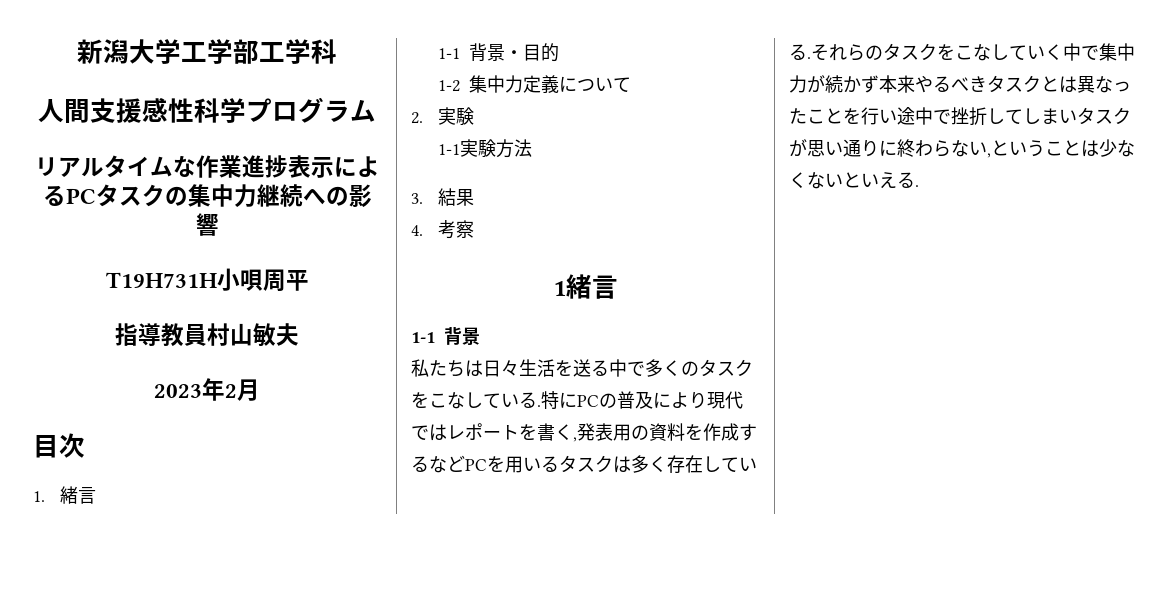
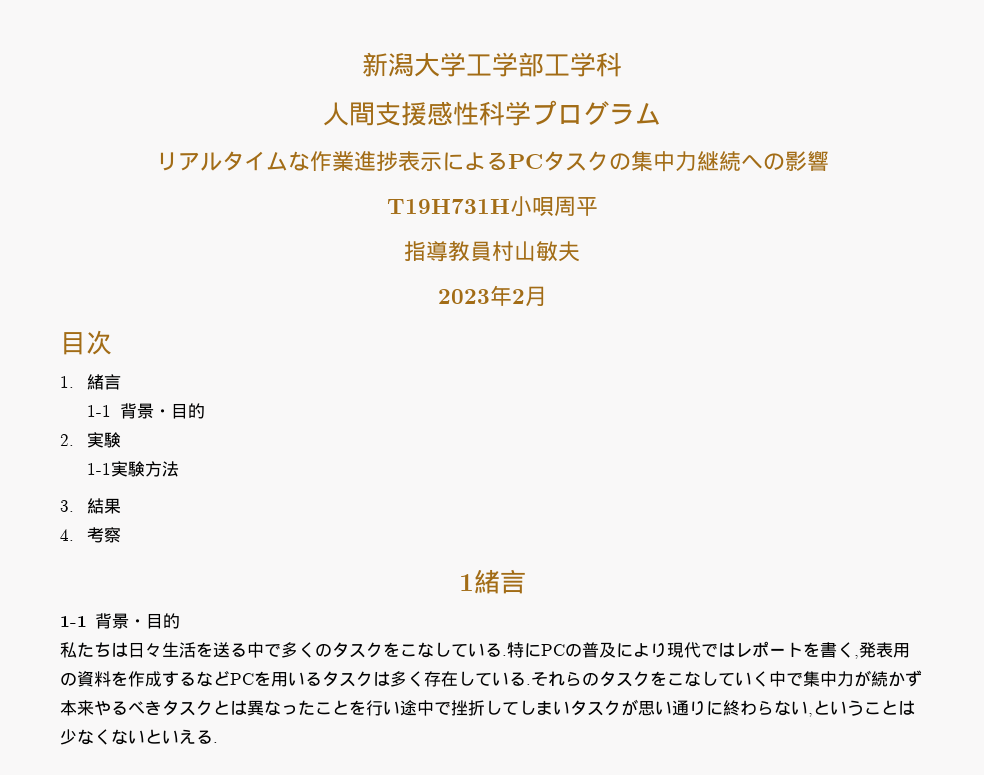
[438,75,632,93] // 1-2集中力定義について -> (205, 411) none
(480, 336) none -> [129,613,181,629] ・目的

